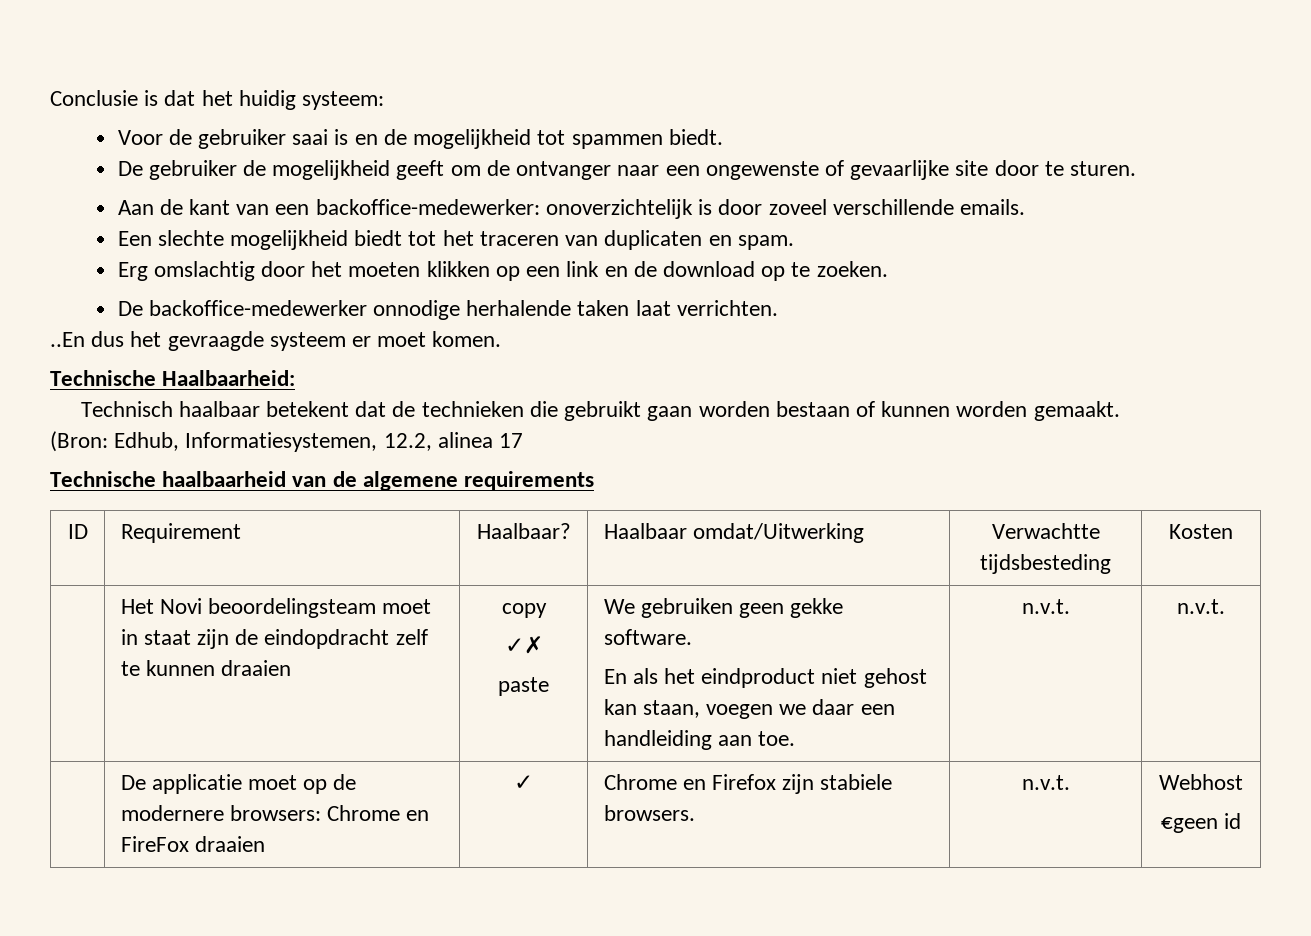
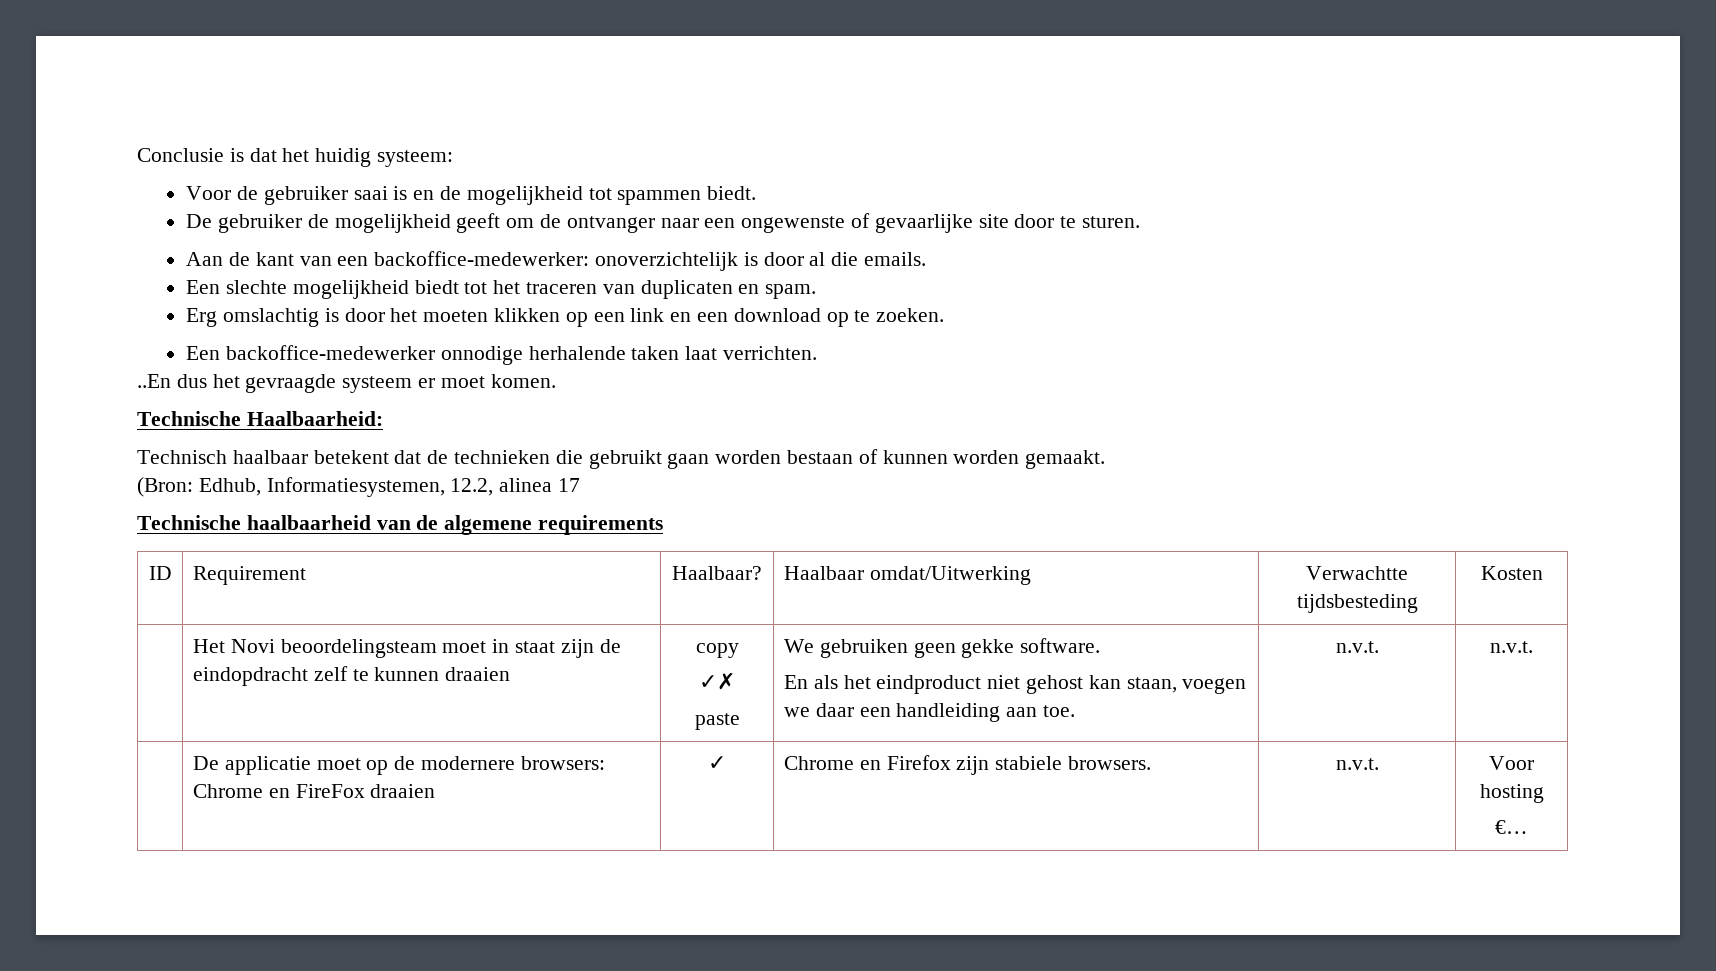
[768,199,954,215] zoveel verschillende -> [809,252,859,266] al die
(255, 271) none -> [324,308,339,322] is
[633,261,657,277] de -> [696,312,728,322] een
[117,301,143,316] De -> [186,346,221,360] Een
[1159,774,1243,790] [1160,813,1242,833] Webhost // €geen id -> [1489,756,1534,770] [1479,784,1544,803] [1495,820,1528,834] Voor hosting // €…

